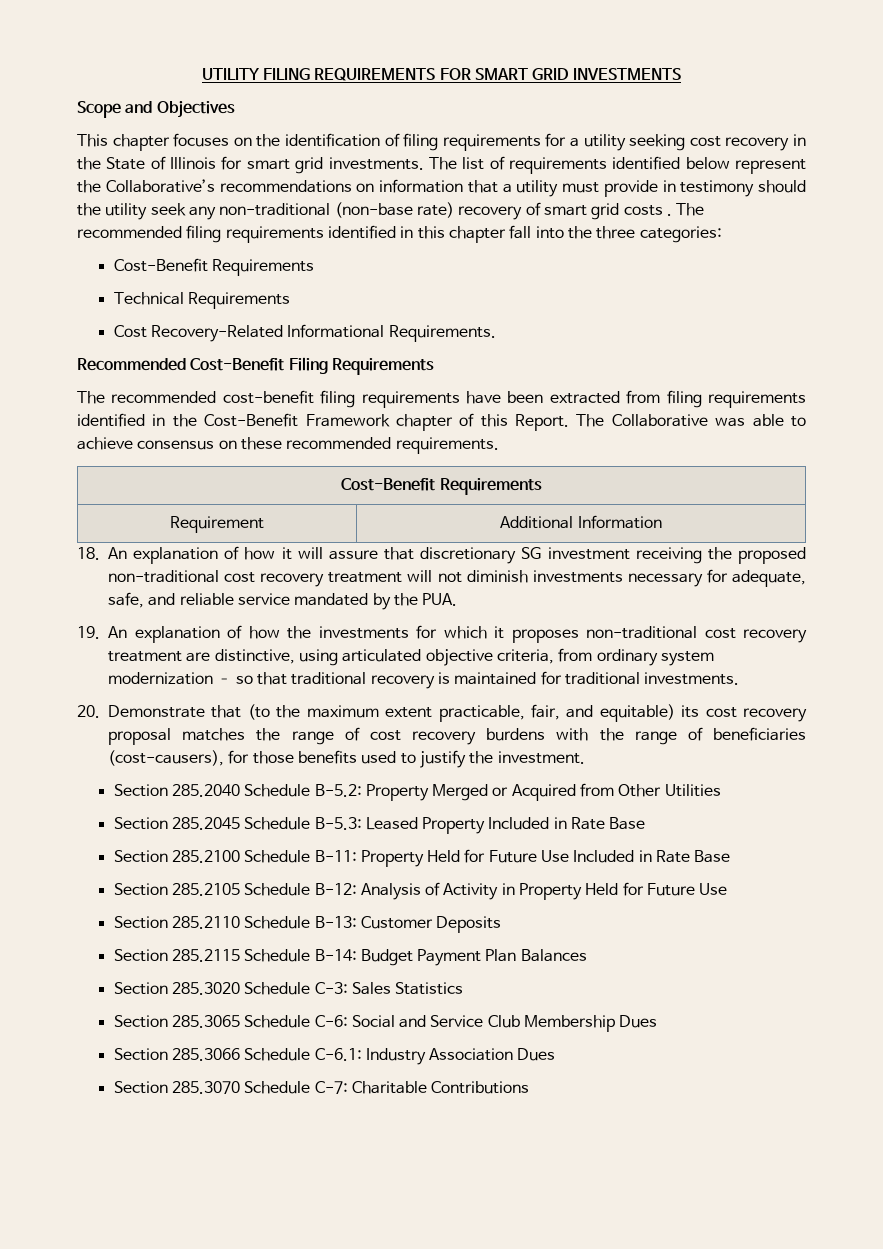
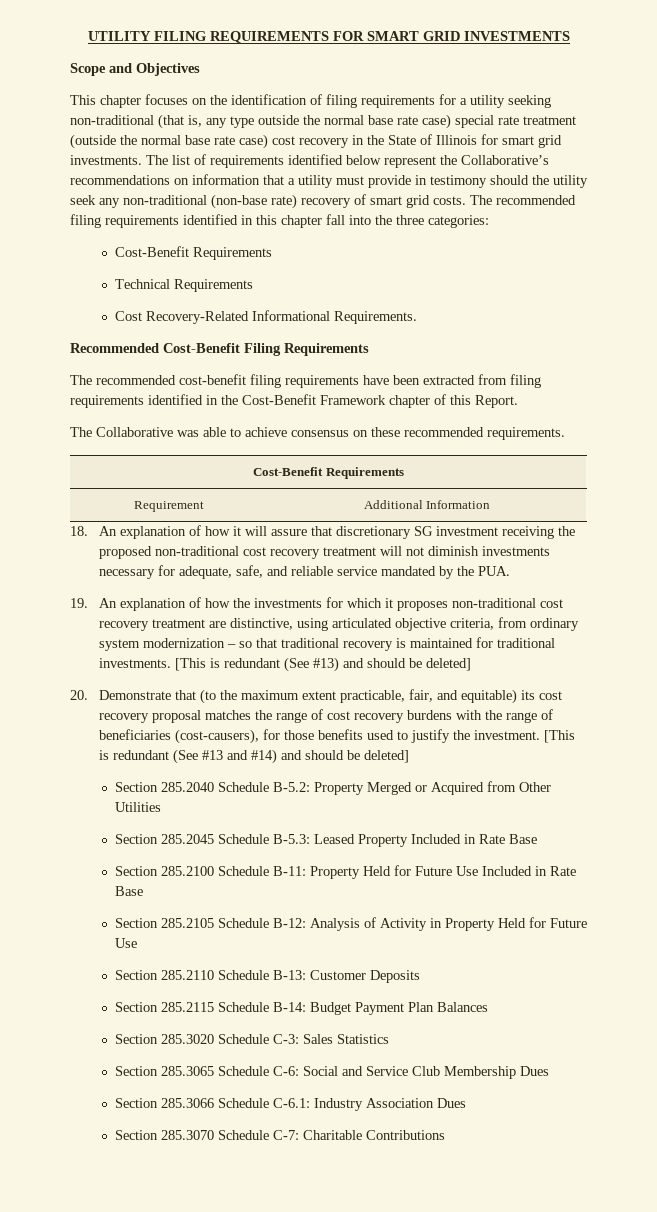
(686, 142) none -> [70,114,576,129] [70,134,268,149] non-traditional (that is, any type outside the normal base rate case) special rate treatment (outside the normal base rate case)
[623,205,672,216] costs . -> [433,196,466,205] costs.
(570, 422) none -> (518, 401) //
(740, 678) none -> [174,657,471,672] [This is redundant (See #13) and should be deleted]
(585, 757) none -> [543,730,575,743] [98,749,409,764] [This is redundant (See #13 and #14) and should be deleted]

